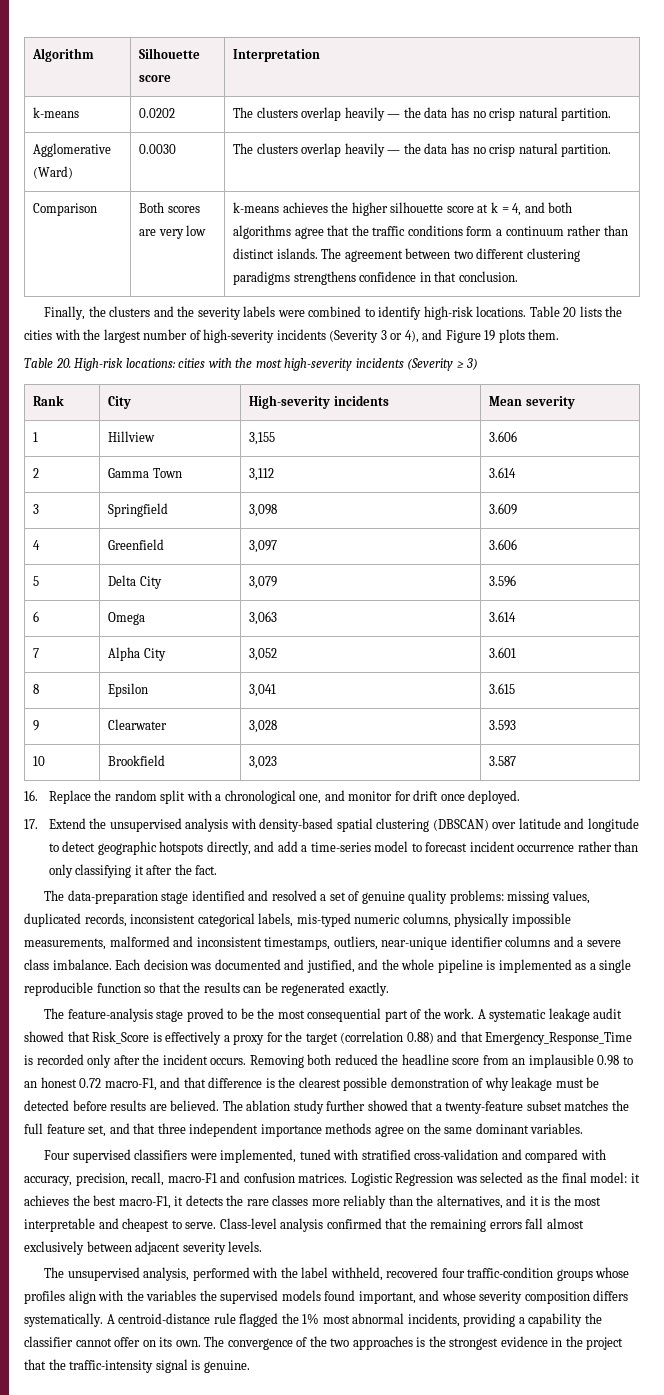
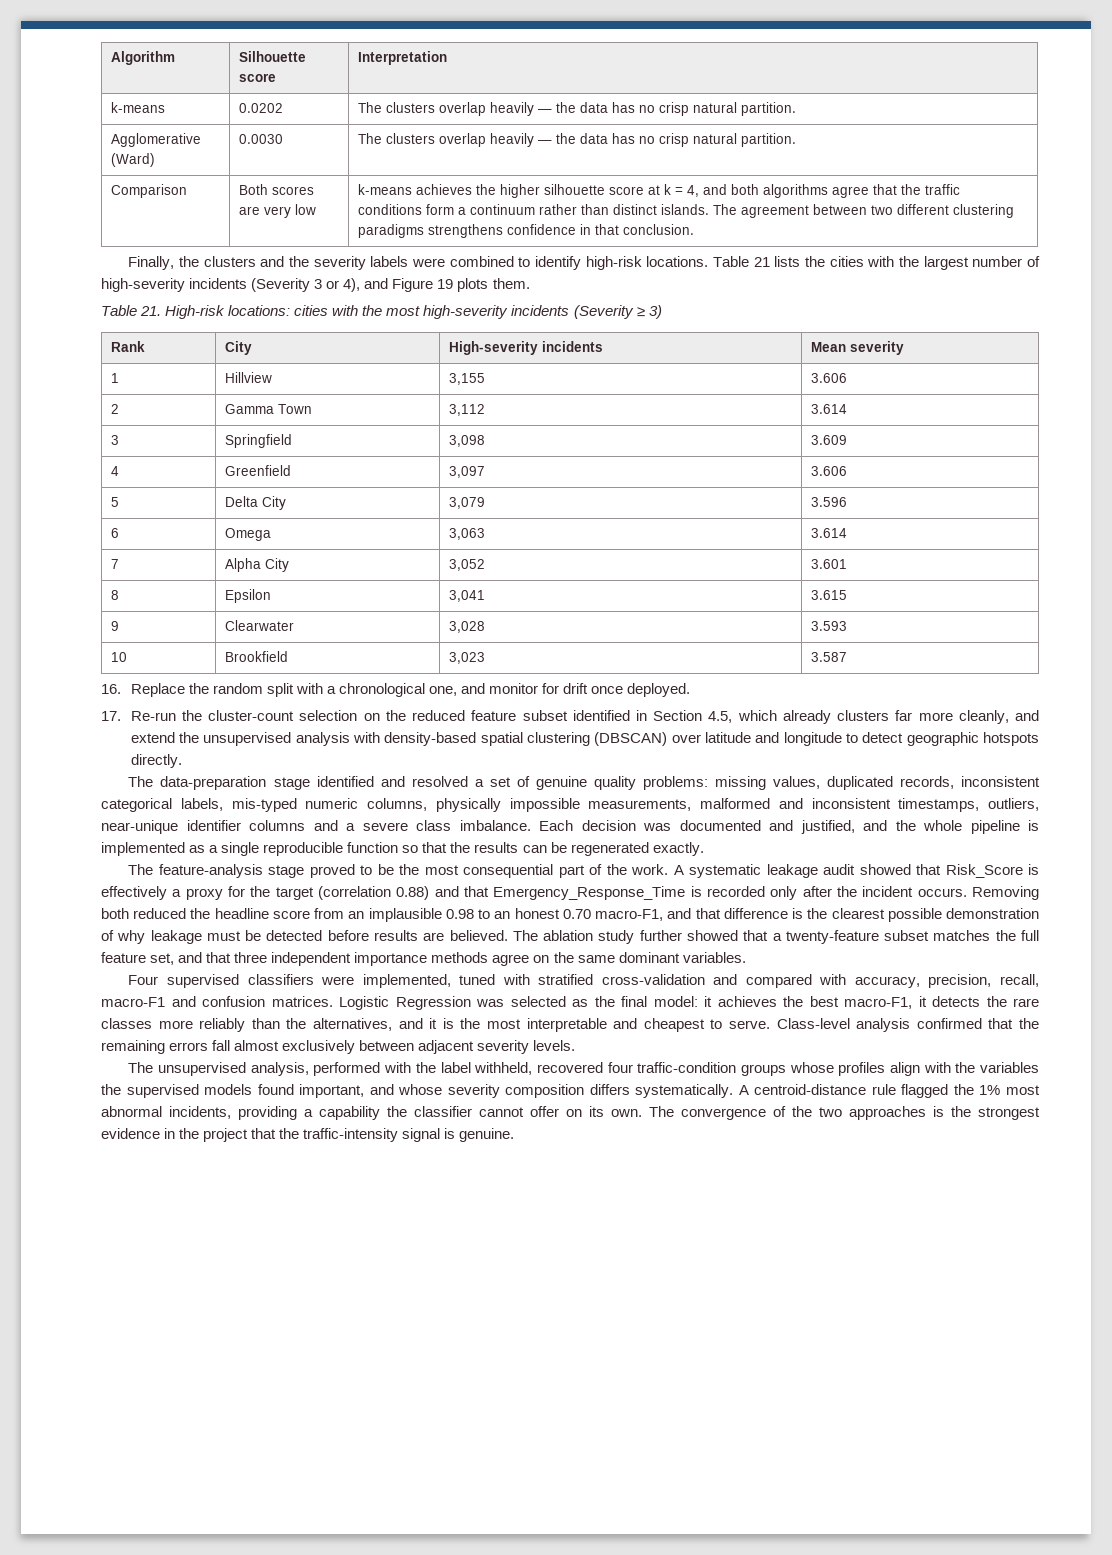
[563,307,577,317] 20 -> [753,257,770,267] 21
[55,358,71,368] 20. -> [140,306,162,316] 21.
[48,818,86,829] Extend -> [130,710,1040,724] [130,732,175,743] Re-run the cluster-count selection on the reduced feature subset identified in Section 4.5, which already clusters far more cleanly, and extend
[206,841,639,855] [48,864,218,878] directly, and add a time-series model to forecast incident occurrence rather than only classifying it after the fact. -> [130,754,182,768] directly.
[79,1078,102,1088] 0.72 -> [562,909,591,919] 0.70

